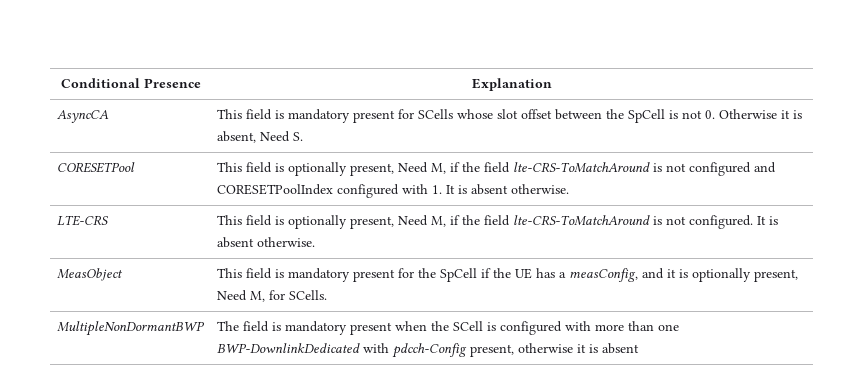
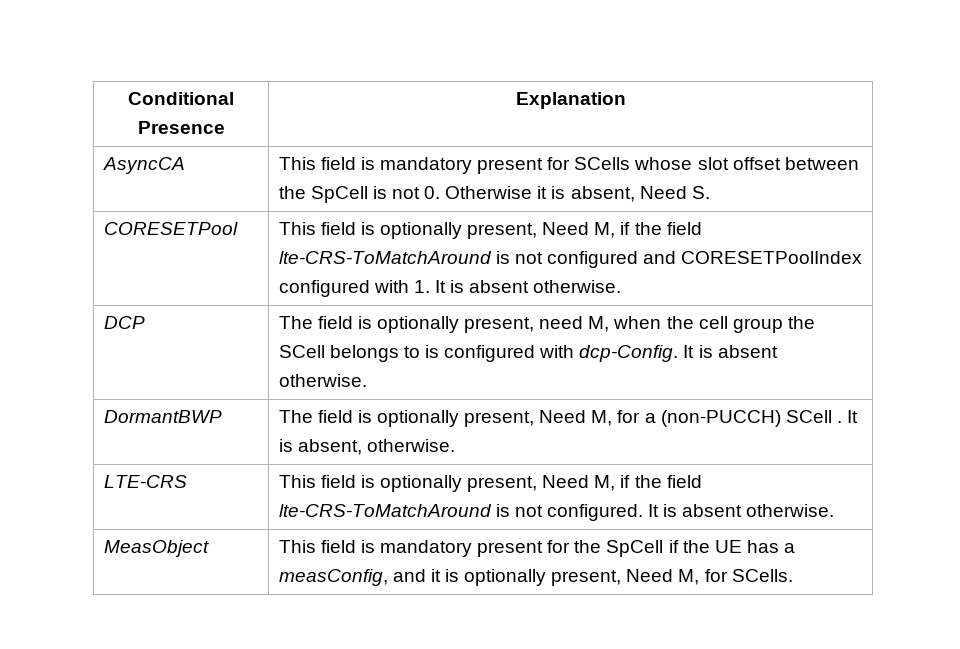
(569, 189) none -> [103,316,145,329] [278,316,815,333] [278,345,778,362] [278,374,367,387] [103,410,222,423] [278,410,859,427] [278,439,455,455] // DCP | The field is optionally present, need M, when the cell group the SCell belongs to is configured with dcp-Config. It is absent otherwise. // DormantBWP | The field is optionally present, Need M, for a (non-PUCCH) SCell . It is absent, otherwise.
[56,321,205,336] [216,321,679,335] [216,343,639,358] // MultipleNonDormantBWP | The field is mandatory present when the SCell is configured with more than one BWP-DownlinkDedicated with pdcch-Config present, otherwise it is absent -> (793, 575) none

